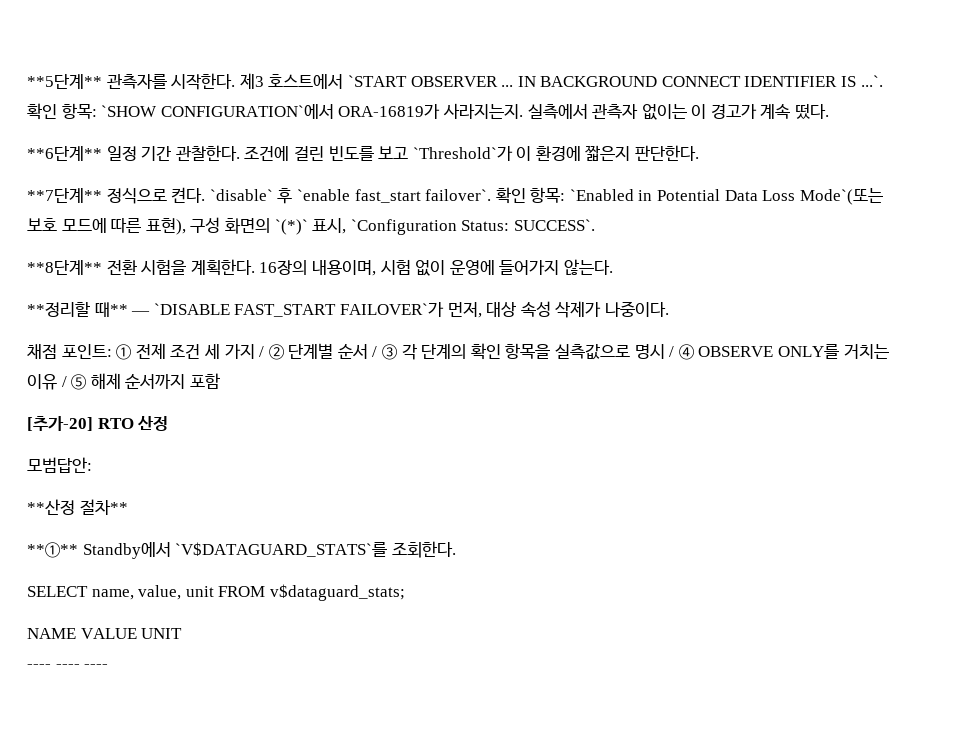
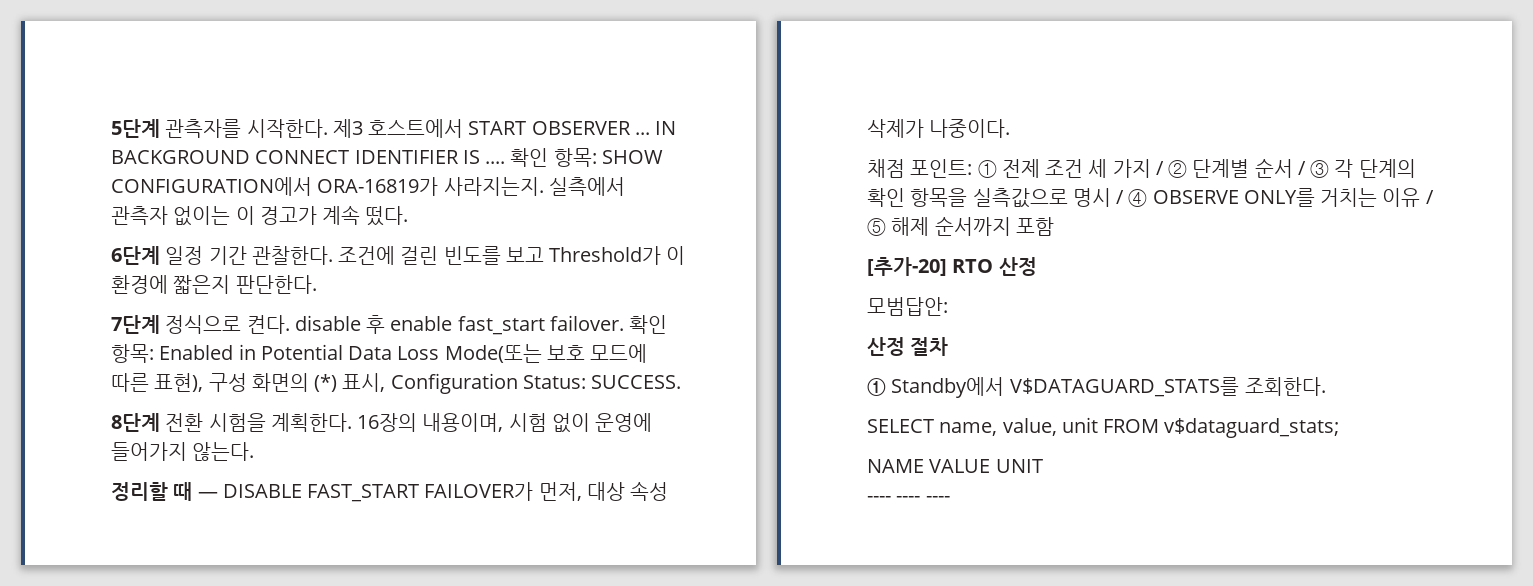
[27,74,102,89] **5단계** -> [111,119,160,138] 5단계
[347,75,407,87] `START -> [468,121,527,135] START
[860,75,883,87] [27,103,334,120] ...`. 확인 항목: `SHOW CONFIGURATION`에서 -> [485,148,663,167] [111,177,312,196] .... 확인 항목: SHOW CONFIGURATION에서
[27,146,102,161] **6단계** -> [111,246,160,265] 6단계
[412,146,513,161] `Threshold`가 -> [549,246,662,265] Threshold가
[27,188,102,203] **7단계** -> [111,315,160,334] 7단계
[209,187,634,204] `disable` 후 `enable fast_start failover`. 확인 항목: `Enabled -> [294,315,668,335] [111,344,234,363] disable 후 enable fast_start failover. 확인 항목: Enabled
[799,188,883,205] Mode`(또는 -> [444,344,542,363] Mode(또는
[274,218,595,235] [27,260,102,275] `(*)` 표시, `Configuration Status: SUCCESS`. // **8단계** -> [314,373,682,394] [111,413,160,432] (*) 표시, Configuration Status: SUCCESS. // 8단계
[27,301,444,317] **정리할 때** — `DISABLE FAST_START FAILOVER`가 -> [111,482,534,502] 정리할 때 — DISABLE FAST_START FAILOVER가
[27,499,128,515] [27,542,388,559] **산정 절차** // **①** Standby에서 `V$DATAGUARD_STATS`를 -> [867,337,949,356] [867,377,1240,398] 산정 절차 // ① Standby에서 V$DATAGUARD_STATS를

